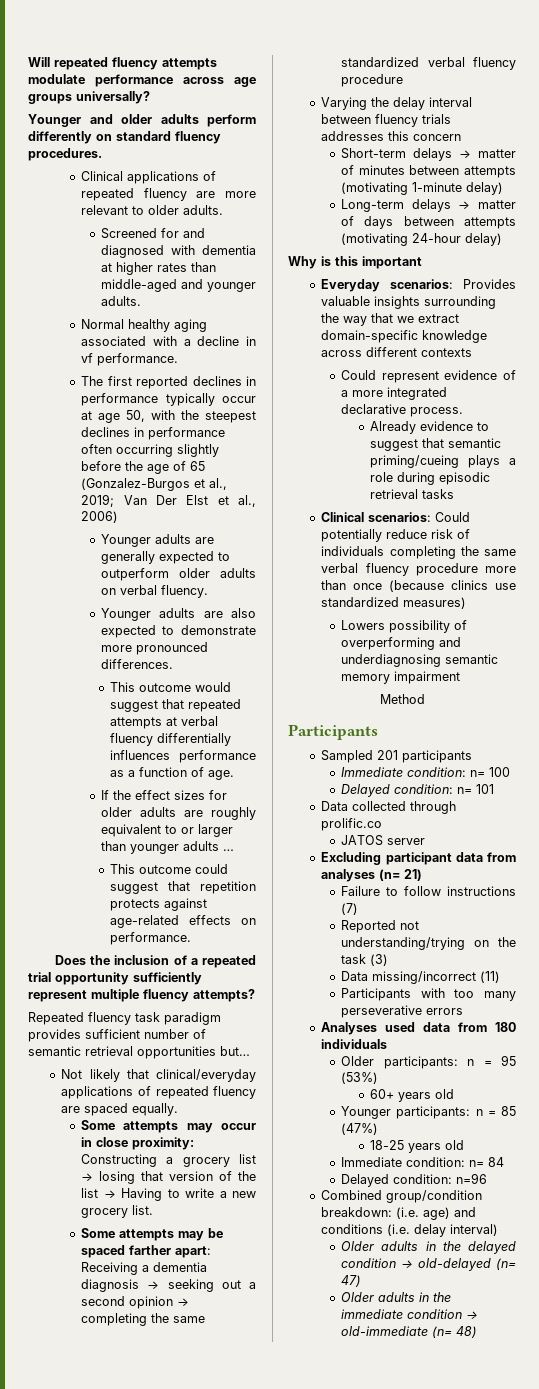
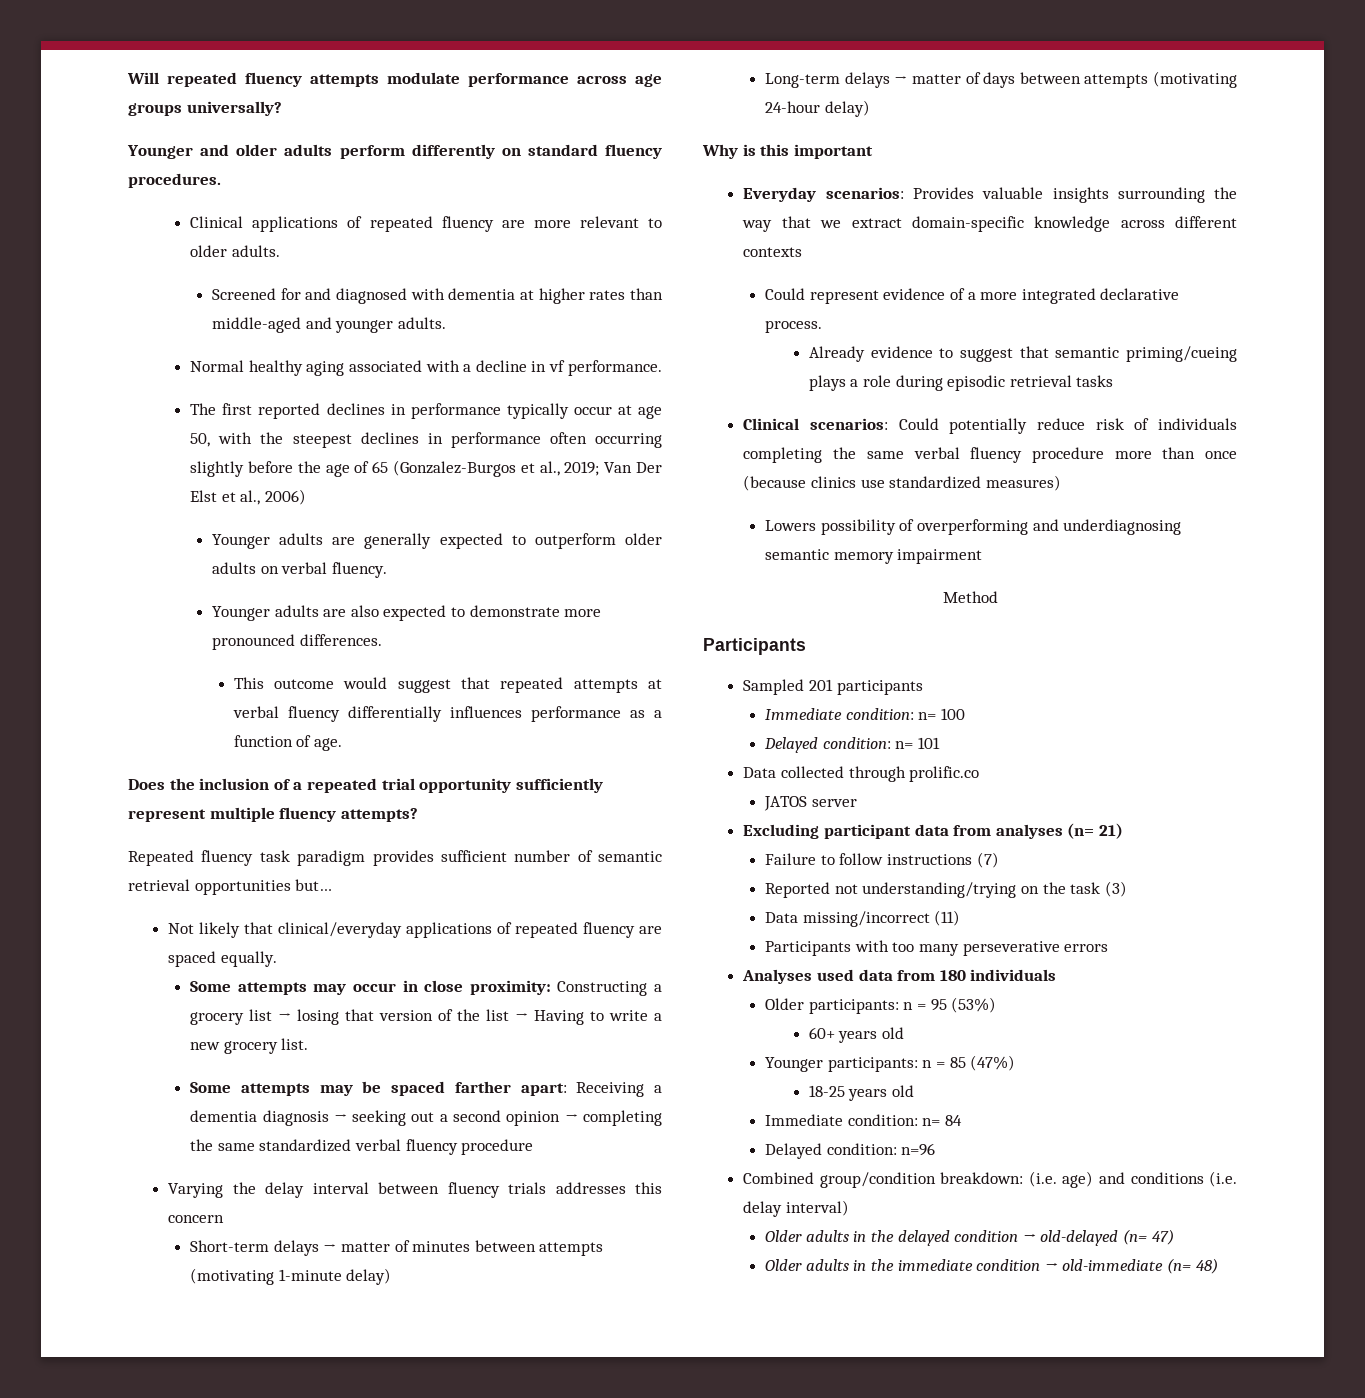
[100,790,227,800] [100,807,256,820] [100,824,233,837] [100,841,234,854] [110,864,229,874] [110,881,256,894] [110,898,208,911] [110,915,256,928] [110,932,192,945] // If the effect sizes for older adults are roughly equivalent to or larger than younger adults … // This outcome could suggest that repetition protects against age-related effects on performance. -> (342, 744) none

